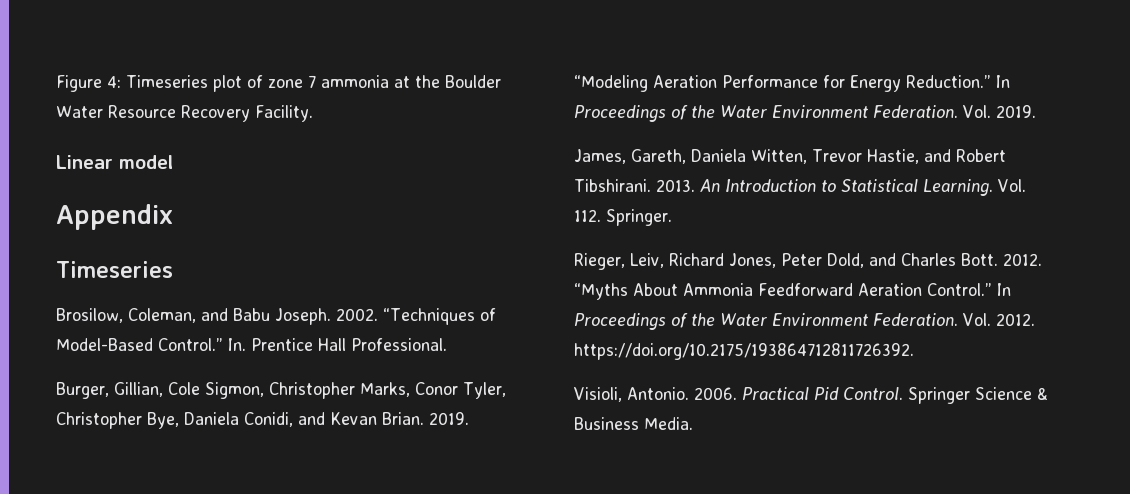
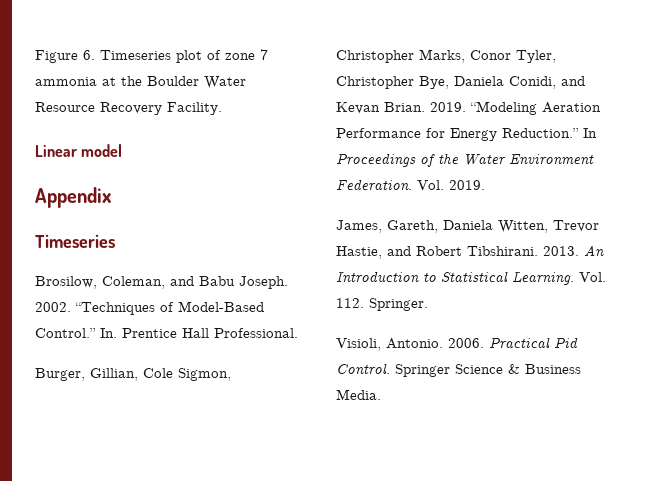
[107,76,121,88] 4: -> [83,50,95,60] 6.
[574,253,1042,270] [574,283,1011,300] [574,313,1035,330] [574,343,914,360] // Rieger, Leiv, Richard Jones, Peter Dold, and Charles Bott. 2012. “Myths About Ammonia Feedforward Aeration Control.” In Proceedings of the Water Environment Federation. Vol. 2012. https://doi.org/10.2175/193864712811726392. -> (428, 304) none

